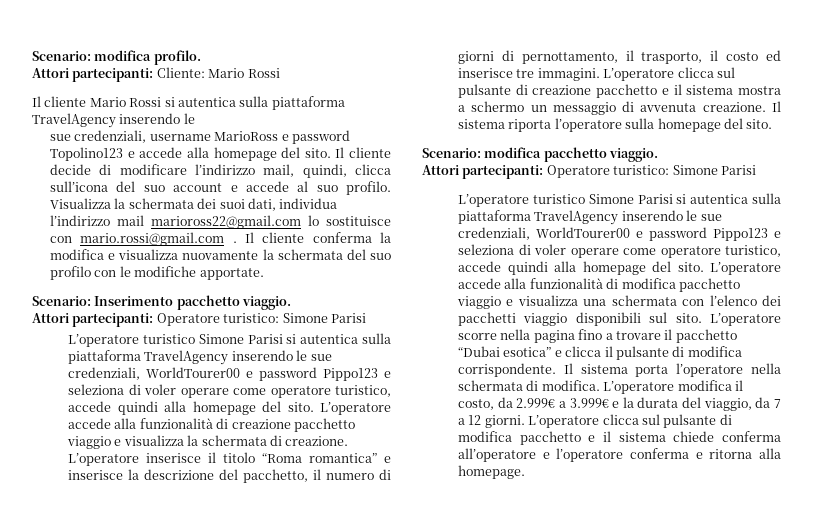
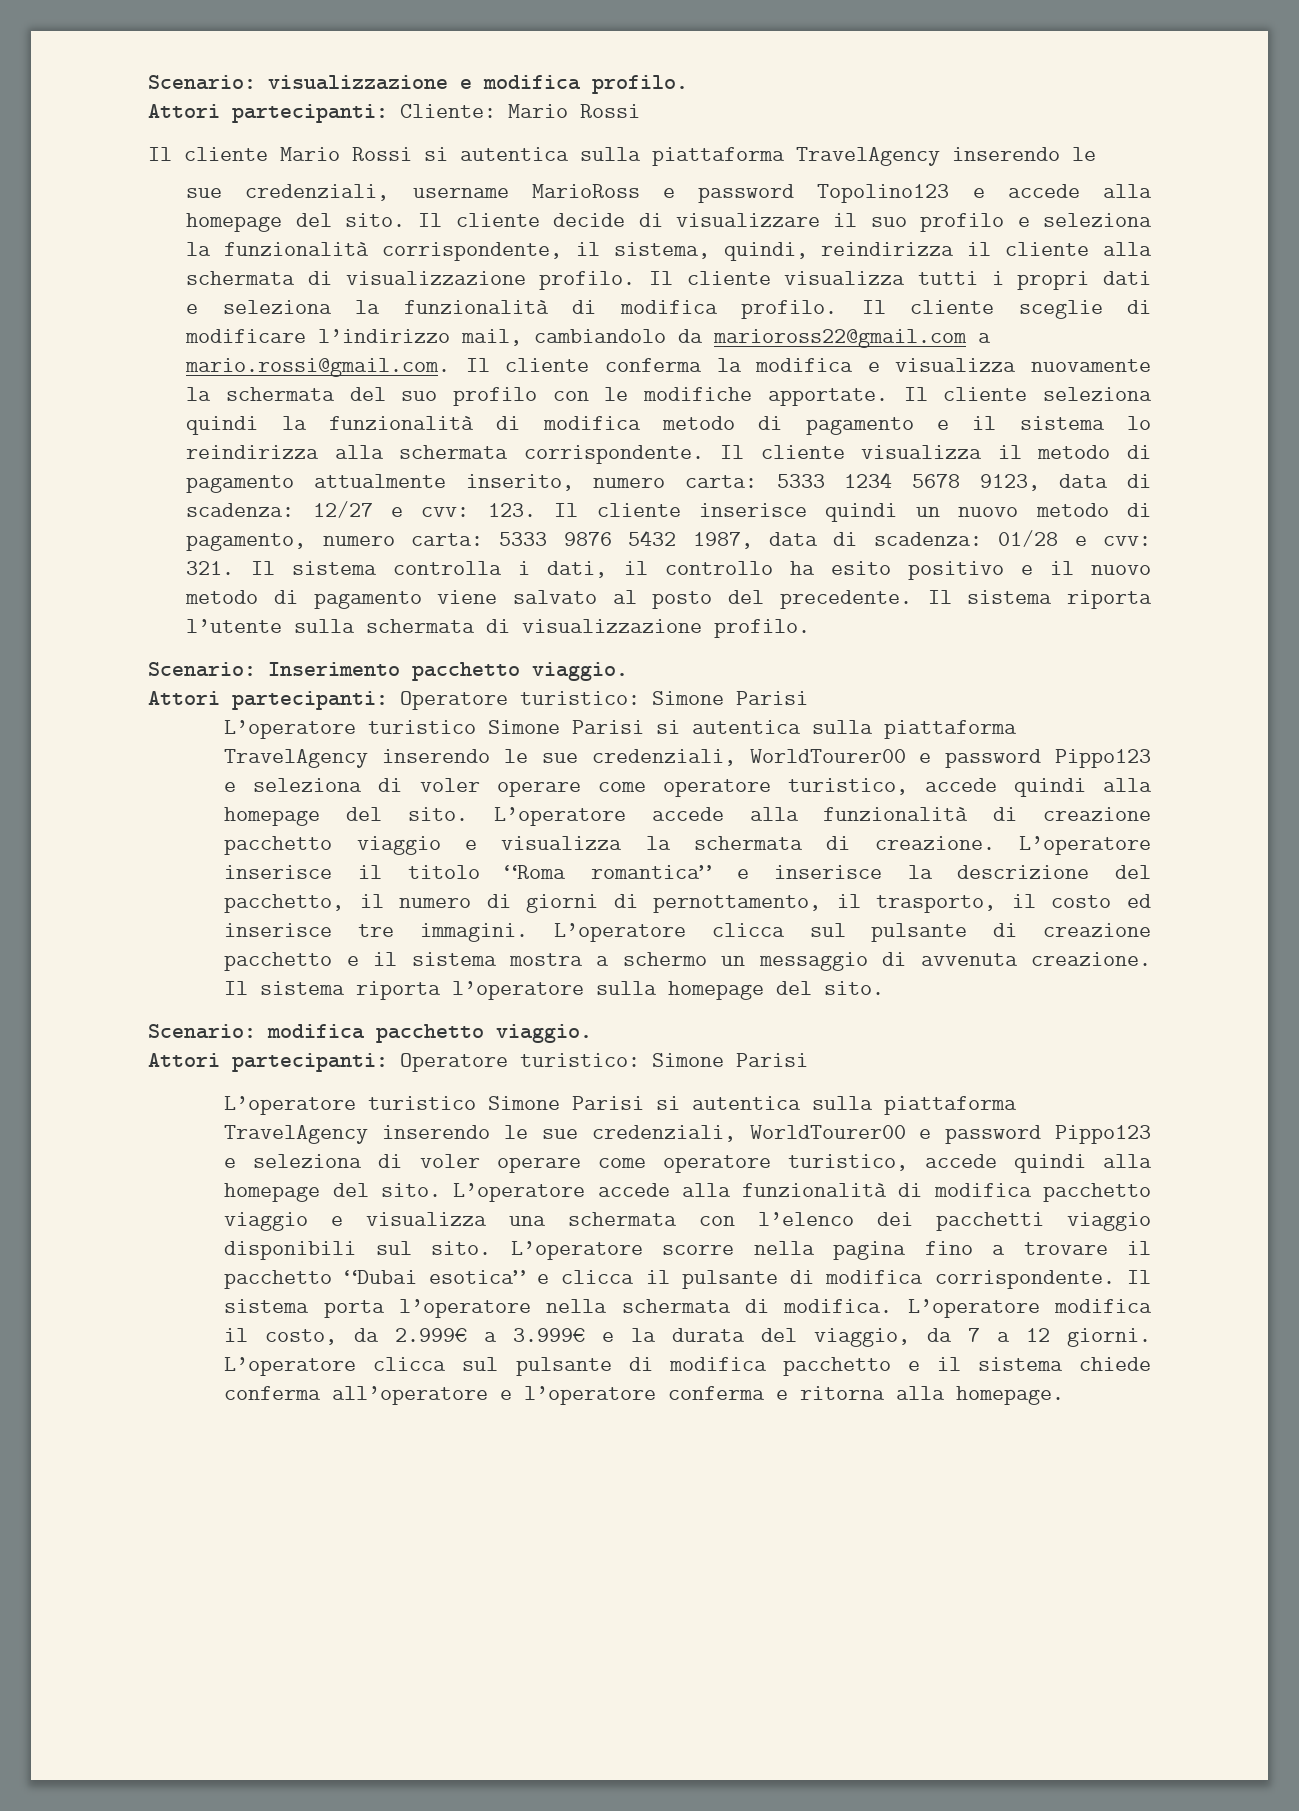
[32,51,91,61] Scenario: -> [148,75,472,90] Scenario: visualizzazione e
[119,164,391,178] [49,181,391,195] [49,198,338,211] [49,215,391,229] [49,232,237,246] modificare l’indirizzo mail, quindi, clicca sull’icona del suo account e accede al suo profilo. Visualizza la schermata dei suoi dati, individua l’indirizzo mail marioross22@gmail.com lo sostituisce con mario.rossi@gmail.com . -> [675,213,1153,232] [186,242,1152,261] [186,271,1152,290] [186,300,1151,319] [185,329,992,348] [185,358,451,377] visualizzare il suo profilo e seleziona la funzionalità corrispondente, il sistema, quindi, reindirizza il cliente alla schermata di visualizzazione profilo. Il cliente visualizza tutti i propri dati e seleziona la funzionalità di modifica profilo. Il cliente sceglie di modificare l’indirizzo mail, cambiandolo da marioross22@gmail.com a mario.rossi@gmail.com.
(264, 274) none -> [903,387,1152,401] [186,416,1151,435] [186,445,1151,464] [186,472,1152,493] [186,501,1152,522] [186,530,1152,551] [186,561,1152,580] [185,590,1152,609] [186,619,811,638] Il cliente seleziona quindi la funzionalità di modifica metodo di pagamento e il sistema lo reindirizza alla schermata corrispondente. Il cliente visualizza il metodo di pagamento attualmente inserito, numero carta: 5333 1234 5678 9123, data di scadenza: 12/27 e cvv: 123. Il cliente inserisce quindi un nuovo metodo di pagamento, numero carta: 5333 9876 5432 1987, data di scadenza: 01/28 e cvv: 321. Il sistema controlla i dati, il controllo ha esito positivo e il nuovo metodo di pagamento viene salvato al posto del precedente. Il sistema riporta l’utente sulla schermata di visualizzazione profilo.

